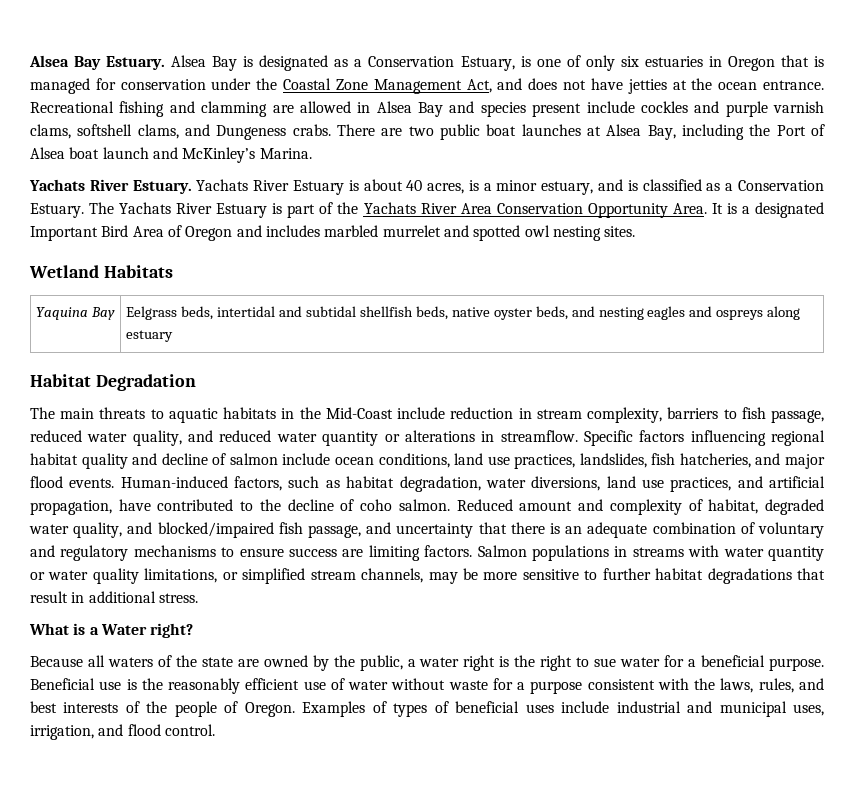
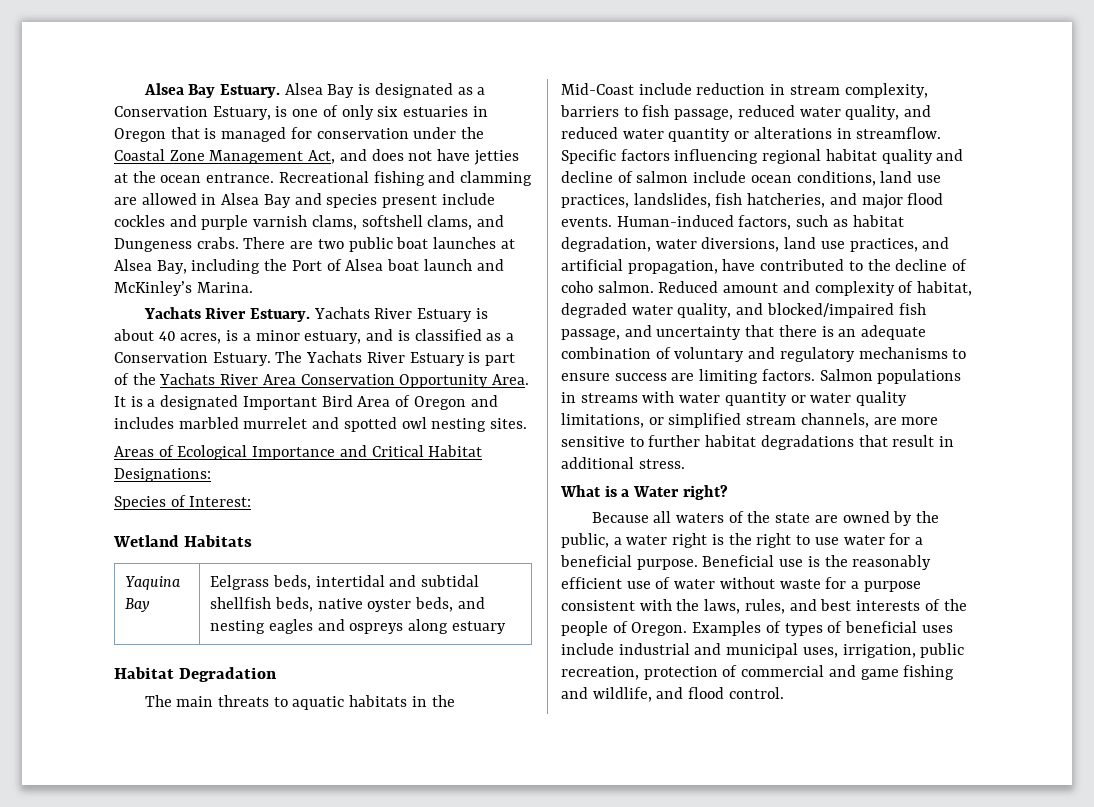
(636, 231) none -> [114,445,483,460] [114,468,211,482] [114,495,252,510] // Areas of Ecological Importance and Critical Habitat Designations: // Species of Interest:
[428,568,478,584] may be -> [873,417,897,425] are
[594,658,617,667] sue -> [814,537,839,545] use
(94, 732) none -> [920,643,965,658] [561,665,955,680] [561,687,652,702] public recreation, protection of commercial and game fishing and wildlife,

